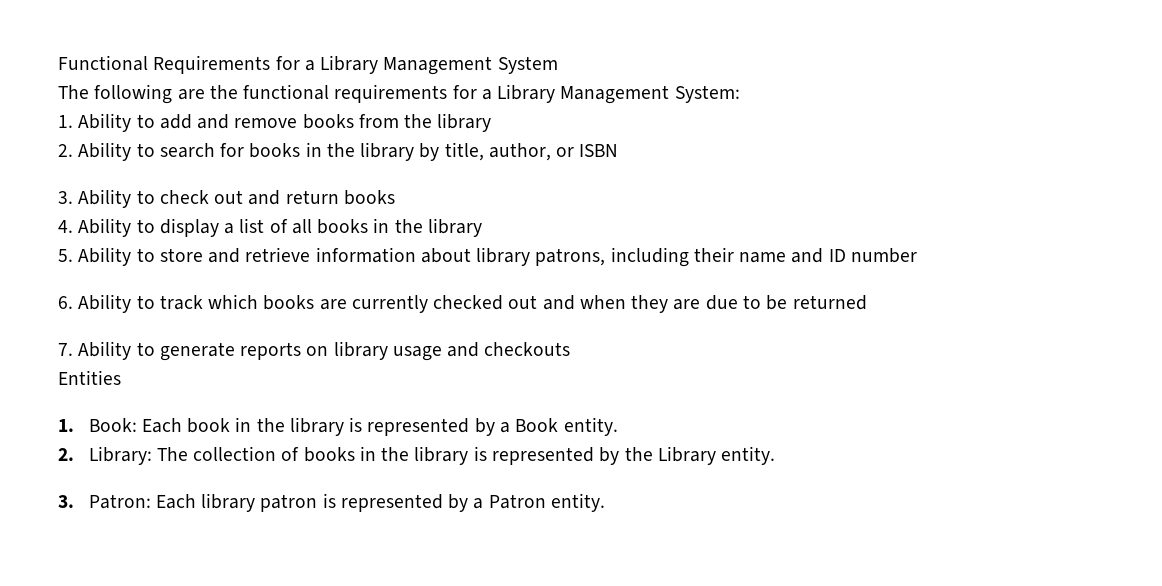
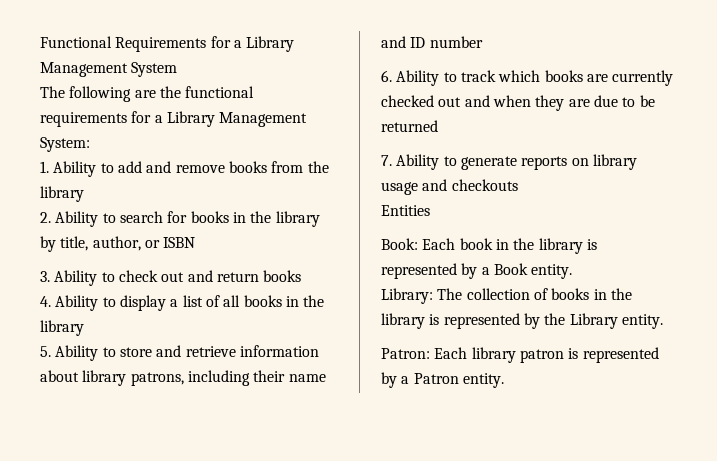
[58,419,74,432] 1. -> (430, 210) none
[58,448,74,461] 2. -> (573, 271) none
[58,495,74,508] 3. -> (663, 321) none

